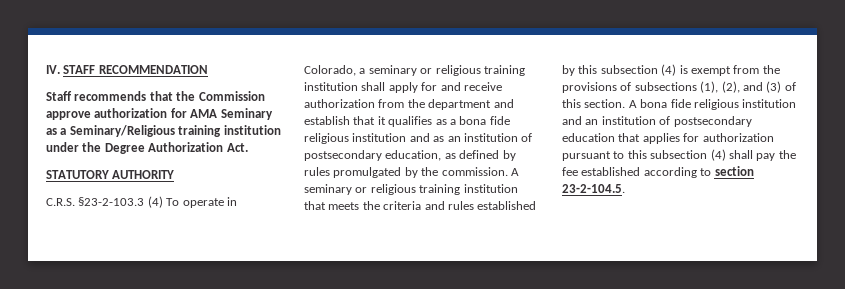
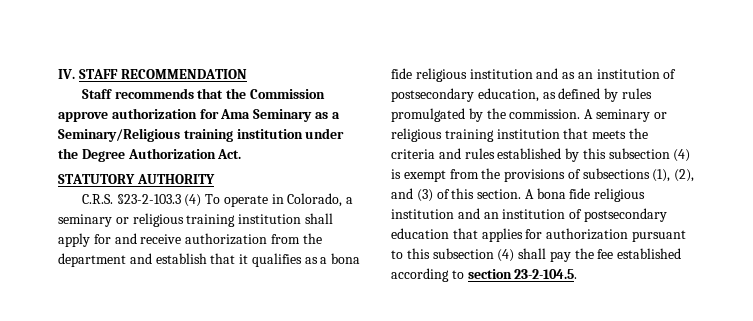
[190,109,218,118] AMA -> [220,109,251,119] Ama

